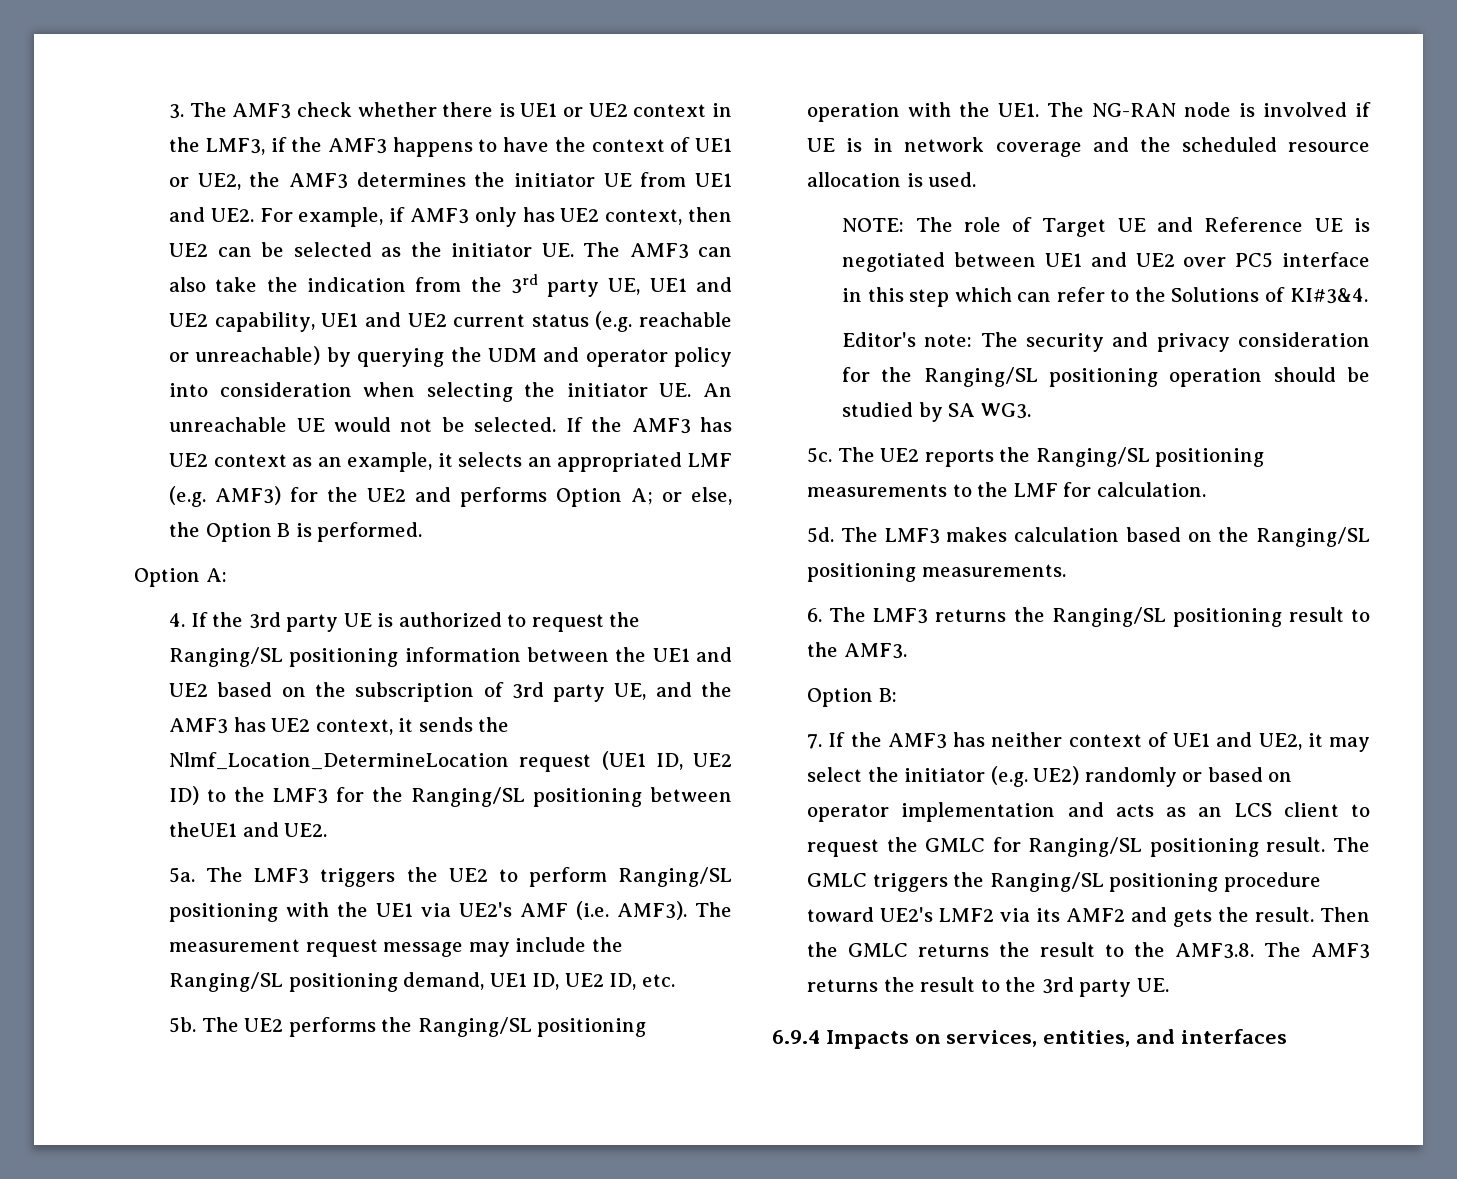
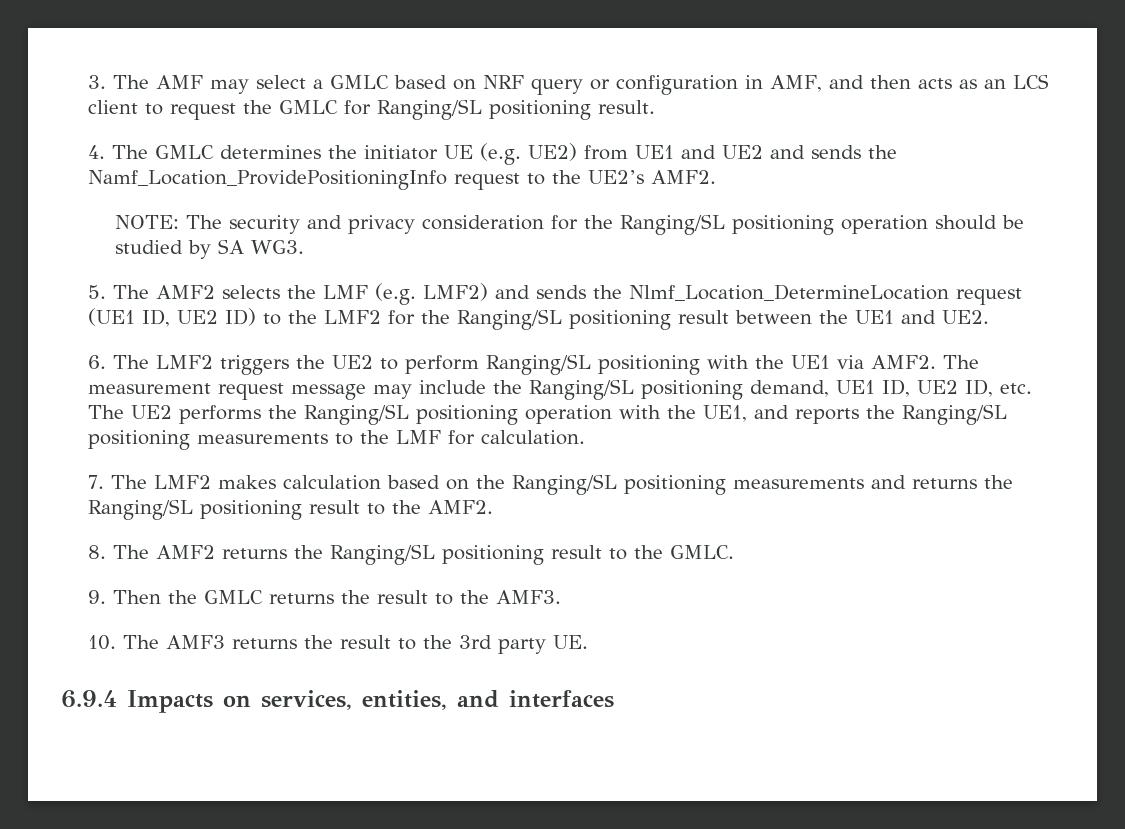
[232,102,733,119] [169,137,732,157] [169,172,349,190] AMF3 check whether there is UE1 or UE2 context in the LMF3, if the AMF3 happens to have the context of UE1 or UE2, the AMF3 -> [156,74,1050,95] [88,99,656,120] [88,145,215,159] AMF may select a GMLC based on NRF query or configuration in AMF, and then acts as an LCS client to request the GMLC for Ranging/SL positioning result. // 4. The GMLC
(632, 180) none -> [480,143,578,165] (e.g. UE2)
[210,207,732,227] [169,242,733,259] [169,274,733,297] [169,311,732,332] [169,346,732,367] [169,382,732,402] [169,417,732,434] [169,452,733,472] [169,486,733,507] [169,522,423,542] [134,568,227,587] [169,612,641,632] [169,647,732,667] [169,682,732,702] [169,717,510,735] [169,751,732,772] [169,786,732,807] [169,822,328,837] [169,867,732,887] [169,901,732,922] [169,937,623,957] [169,972,675,992] [169,1017,647,1037] [807,102,1371,122] [807,137,1370,157] [807,172,977,187] [842,217,1370,237] [842,252,1371,272] [842,287,1368,307] [842,332,973,347] UE2. For example, if AMF3 only has UE2 context, then UE2 can be selected as the initiator UE. The AMF3 can also take the indication from the 3rd party UE, UE1 and UE2 capability, UE1 and UE2 current status (e.g. reachable or unreachable) by querying the UDM and operator policy into consideration when selecting the initiator UE. An unreachable UE would not be selected. If the AMF3 has UE2 context as an example, it selects an appropriated LMF (e.g. AMF3) for the UE2 and performs Option A; or else, the Option B is performed. // Option A: // 4. If the 3rd party UE is authorized to request the Ranging/SL positioning information between the UE1 and UE2 based on the subscription of 3rd party UE, and the AMF3 has UE2 context, it sends the Nlmf_Location_DetermineLocation request (UE1 ID, UE2 ID) to the LMF3 for the Ranging/SL positioning between theUE1 and UE2. // 5a. The LMF3 triggers the UE2 to perform Ranging/SL positioning with the UE1 via UE2's AMF (i.e. AMF3). The measurement request message may include the Ranging/SL positioning demand, UE1 ID, UE2 ID, etc. // 5b. The UE2 performs the Ranging/SL positioning operation with the UE1. The NG-RAN node is involved if UE is in network coverage and the scheduled resource allocation is used. // NOTE: The role of Target UE and Reference UE is negotiated between UE1 and UE2 over PC5 interface in this step which can refer to the Solutions of KI#3&4. // Editor's note: -> [722,145,898,159] [88,170,717,190] [115,215,180,229] UE2 and sends the Namf_Location_ProvidePositioningInfo request to the UE2’s AMF2. // NOTE:
[807,447,920,463] 5c. The UE2 -> [88,283,1023,305] [88,308,990,330] [88,354,980,375] [88,379,1033,400] [88,404,790,425] 5. The AMF2 selects the LMF (e.g. LMF2) and sends the Nlmf_Location_DetermineLocation request (UE1 ID, UE2 ID) to the LMF2 for the Ranging/SL positioning result between the UE1 and UE2. // 6. The LMF2 triggers the UE2 to perform Ranging/SL positioning with the UE1 via AMF2. The measurement request message may include the Ranging/SL positioning demand, UE1 ID, UE2 ID, etc. The UE2 performs the Ranging/SL positioning operation with the UE1, and
[807,527,940,544] 5d. The LMF3 -> [88,475,212,489] 7. The LMF2
[921,564,1066,577] [807,607,1370,627] [807,642,907,659] [807,688,897,707] [807,732,1370,752] [807,766,1293,787] [807,802,1370,822] [807,837,1370,857] [807,872,1321,892] [807,907,1315,927] measurements. // 6. The LMF3 returns the Ranging/SL positioning result to the AMF3. // Option B: // 7. If the AMF3 has neither context of UE1 and UE2, it may select the initiator (e.g. UE2) randomly or based on operator implementation and acts as an LCS client to request the GMLC for Ranging/SL positioning result. The GMLC triggers the Ranging/SL positioning procedure toward UE2's LMF2 via its AMF2 and gets the result. -> [733,475,1014,489] [88,499,494,520] [88,544,735,565] [88,590,107,604] measurements and returns the Ranging/SL positioning result to the AMF2. // 8. The AMF2 returns the Ranging/SL positioning result to the GMLC. // 9.
[1175,943,1255,959] AMF3.8. -> [496,590,562,604] [88,635,117,650] AMF3. // 10.

